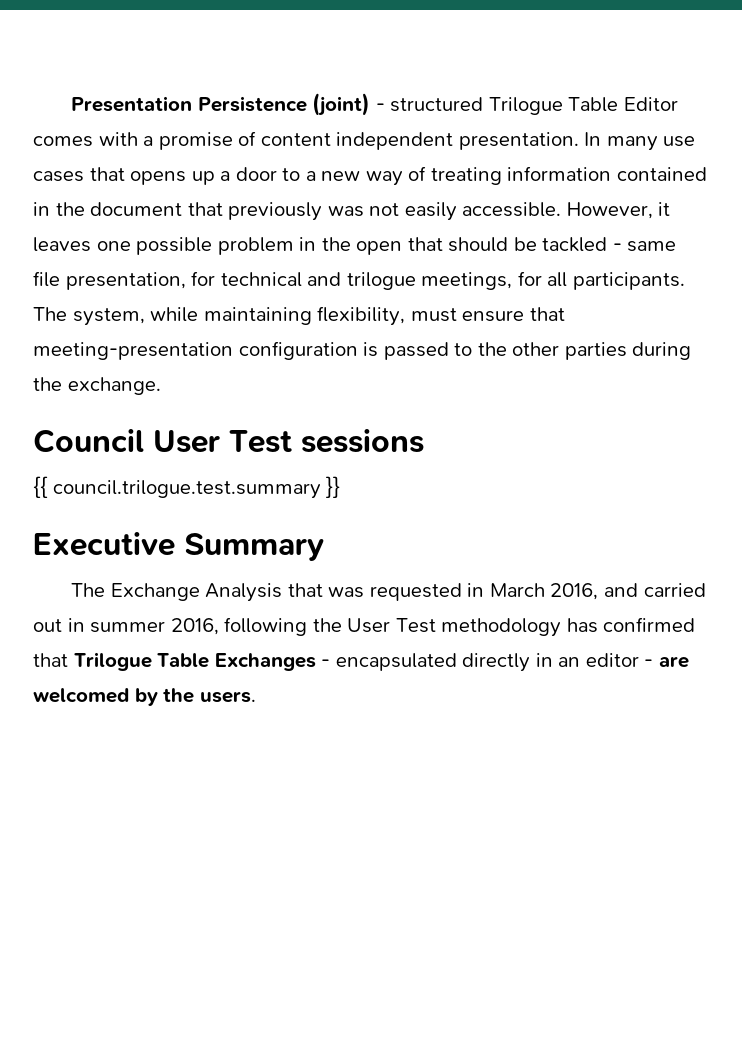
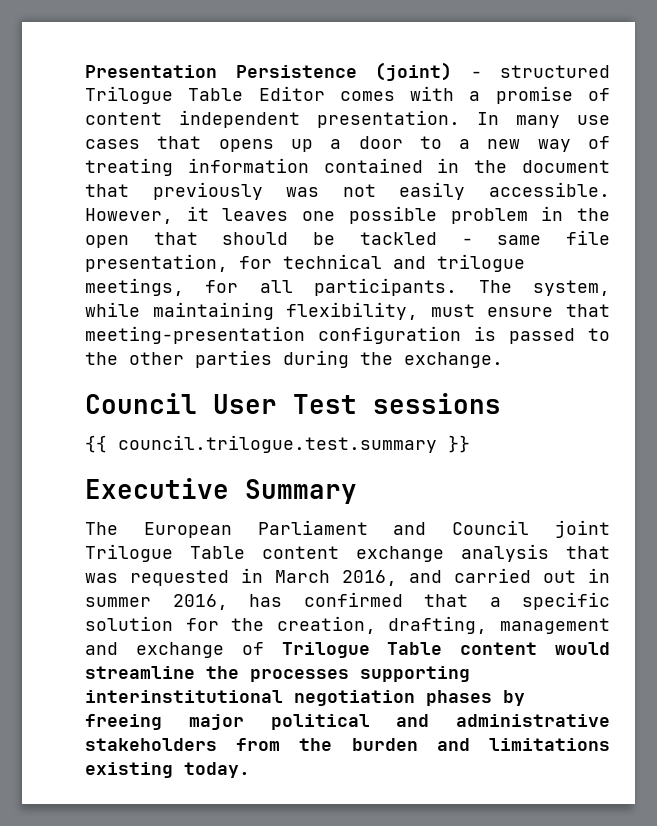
[110,583,283,602] Exchange Analysis -> [143,520,610,538] [85,544,549,562] European Parliament and Council joint Trilogue Table content exchange analysis
[224,617,696,637] [33,652,689,672] [33,688,256,706] following the User Test methodology has confirmed that Trilogue Table Exchanges - encapsulated directly in an editor - are welcomed by the users. -> [249,592,610,610] [85,616,610,634] [85,642,610,658] [85,666,470,682] [85,690,525,706] [85,714,610,730] [85,738,610,751] [85,762,250,778] has confirmed that a specific solution for the creation, drafting, management and exchange of Trilogue Table content would streamline the processes supporting interinstitutional negotiation phases by freeing major political and administrative stakeholders from the burden and limitations existing today.

